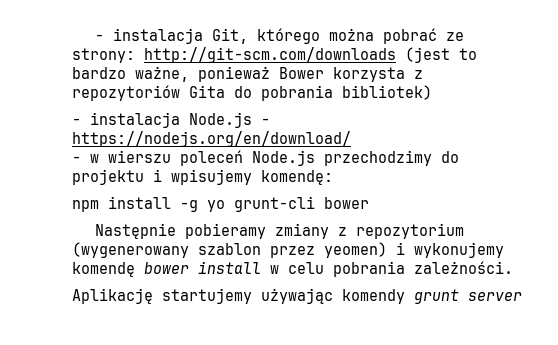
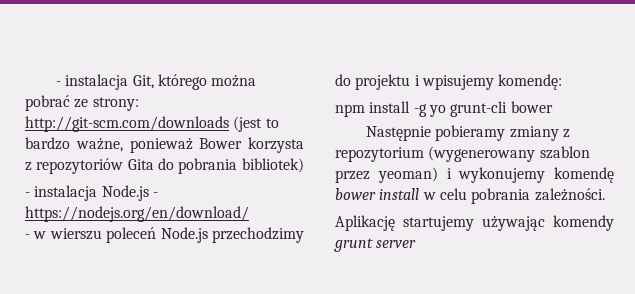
[324,242,387,258] yeomen) -> [377,167,438,183] yeoman)

